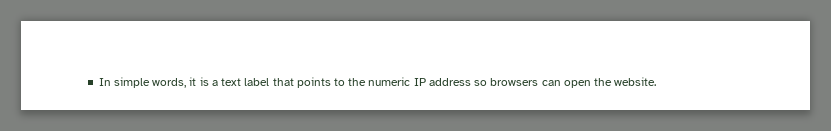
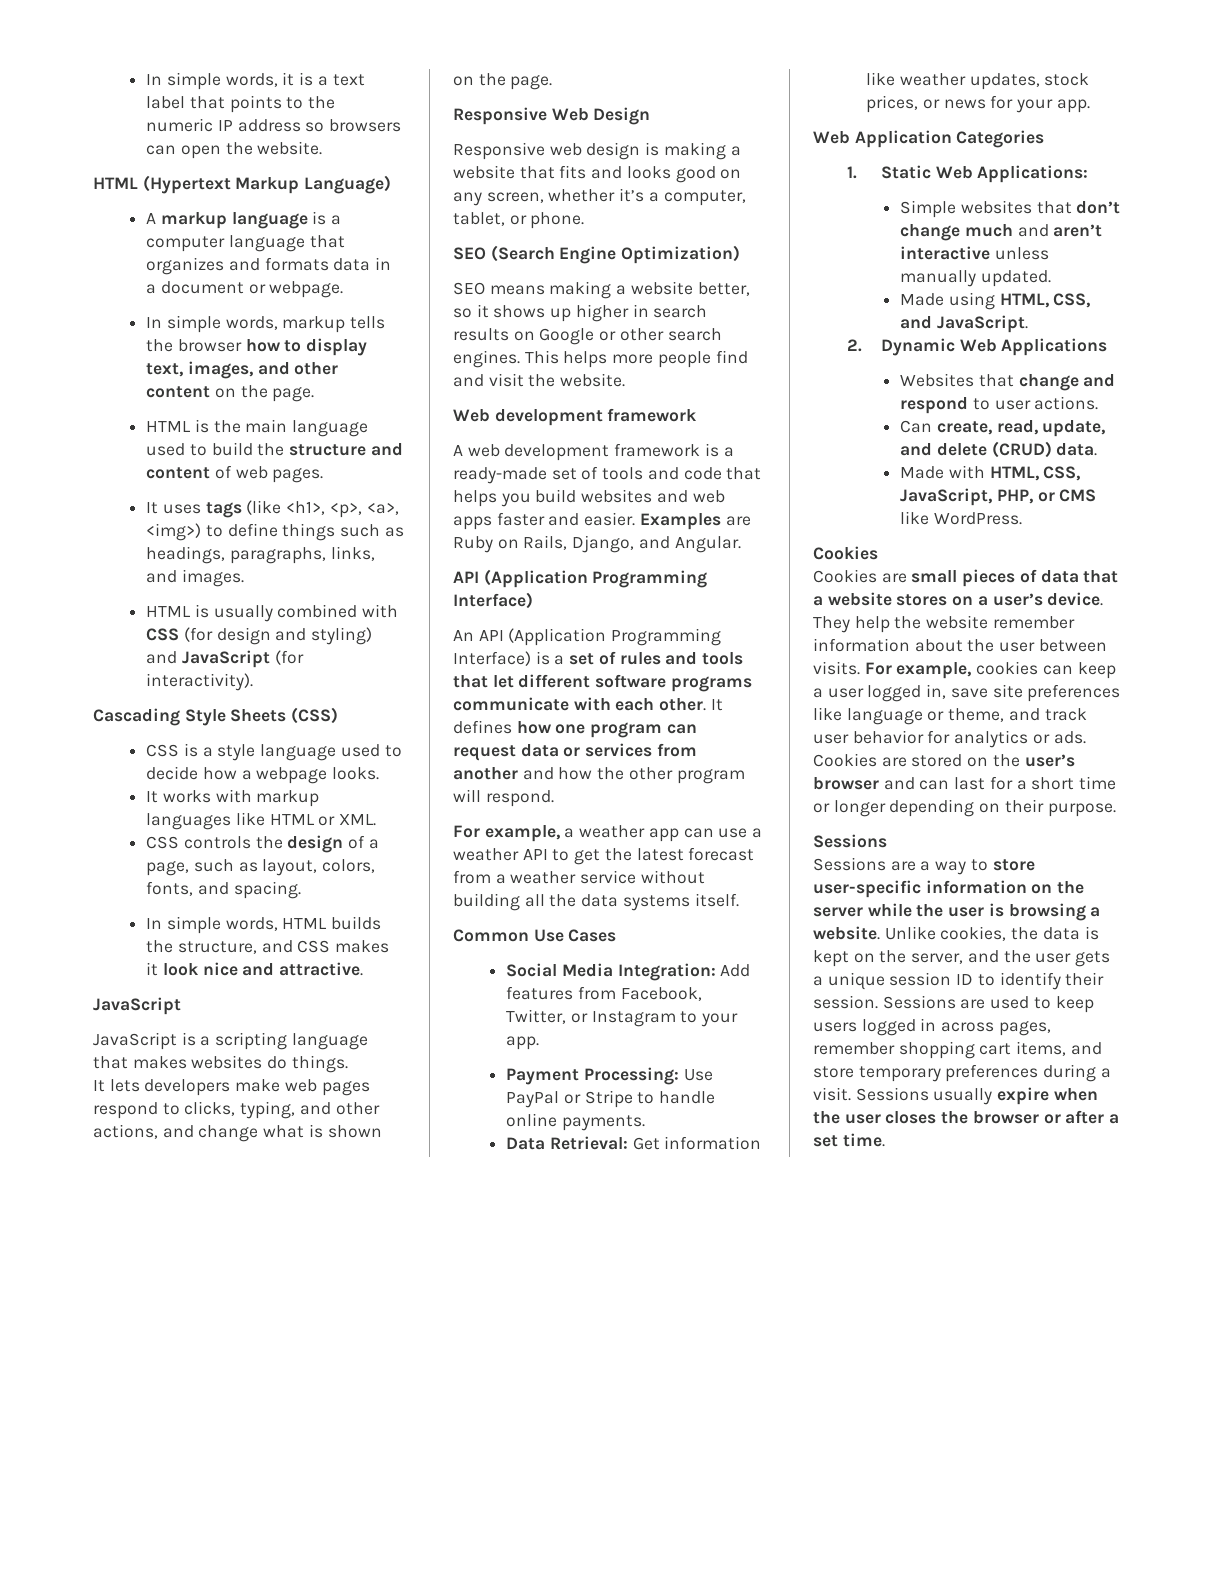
(657, 81) none -> [93,175,392,194] [146,211,342,229] [146,235,345,252] [146,257,392,275] [146,281,344,298] [146,315,386,333] [146,338,368,356] [146,361,339,379] [146,385,315,402] [146,419,369,437] [146,442,403,456] [146,465,324,483] [146,500,399,518] [146,523,404,541] [146,546,375,564] [146,569,244,587] [146,604,399,622] [146,627,373,645] [146,650,304,668] [146,673,254,691] [93,707,339,726] [146,743,402,761] [146,766,380,784] [146,789,320,807] [146,812,377,830] [146,835,379,853] [146,859,376,876] [146,881,301,899] [146,916,382,934] [146,940,390,954] [146,962,364,976] [93,997,181,1015] [93,1032,368,1050] [93,1055,348,1073] [93,1079,370,1096] [93,1101,380,1119] [93,1124,382,1142] [453,73,553,90] [453,107,651,125] [453,142,741,160] [453,165,742,183] [453,188,746,206] [453,212,585,229] [453,245,741,264] [453,281,750,299] [453,304,708,322] [453,328,722,345] [453,350,748,368] [453,373,626,387] [453,408,698,426] [453,443,734,461] [453,466,762,484] [453,489,725,507] [453,512,751,530] [453,535,741,553] [453,569,708,588] [453,592,533,609] [453,628,722,646] [453,651,744,666] [453,674,752,692] [453,697,723,711] [453,720,697,738] [453,743,697,761] [453,767,745,784] [453,789,554,807] [453,825,763,842] [453,847,755,865] [453,870,705,884] [453,893,739,911] [453,929,617,942] [506,963,751,981] [506,986,702,1001] [506,1009,739,1027] [506,1036,540,1050] [506,1067,713,1085] [506,1090,716,1108] [506,1113,645,1131] [506,1136,762,1150] [866,72,1090,90] [866,95,1090,113] [813,130,1045,148] [846,165,1089,183] [900,200,1121,218] [900,224,1103,241] [900,246,1049,260] [900,270,1051,287] [900,292,1091,310] [900,315,1028,333] [846,338,1108,356] [900,373,1116,391] [900,396,1099,414] [900,420,1106,437] [900,441,1098,458] [900,465,1081,481] [900,488,1097,506] [900,511,1022,525] [813,546,878,560] [813,569,1119,587] [813,592,1104,606] [813,615,1075,633] [813,638,1107,652] [813,661,1116,679] [813,684,1121,702] [813,707,1087,725] [813,730,1086,748] [813,753,1075,767] [813,776,1117,790] [813,799,1116,817] [813,834,887,848] [813,857,1035,875] [813,880,1085,898] [813,903,1101,921] [813,926,1099,941] [813,950,1111,967] [813,972,1105,990] [813,995,1094,1013] [813,1018,1051,1036] [813,1041,1102,1059] [813,1064,1111,1082] [813,1087,1098,1105] [813,1110,1120,1124] [813,1133,885,1147] // HTML (Hypertext Markup Language) // A markup language is a computer language that organizes and formats data in a document or webpage. // In simple words, markup tells the browser how to display text, images, and other content on the page. // HTML is the main language used to build the structure and content of web pages. // It uses tags (like <h1>, <p>, <a>, <img>) to define things such as headings, paragraphs, links, and images. // HTML is usually combined with CSS (for design and styling) and JavaScript (for interactivity). // Cascading Style Sheets (CSS) // CSS is a style language used to decide how a webpage looks. // It works with markup languages like HTML or XML. // CSS controls the design of a page, such as layout, colors, fonts, and spacing. // In simple words, HTML builds the structure, and CSS makes it look nice and attractive. // JavaScript // JavaScript is a scripting language that makes websites do things. // It lets developers make web pages respond to clicks, typing, and other actions, and change what is shown on the page. // Responsive Web Design // Responsive web design is making a website that fits and looks good on any screen, whether it’s a computer, tablet, or phone. // SEO (Search Engine Optimization) // SEO means making a website better, so it shows up higher in search results on Google or other search engines. This helps more people find and visit the website. // Web development framework // A web development framework is a ready-made set of tools and code that helps you build websites and web apps faster and easier. Examples are Ruby on Rails, Django, and Angular. // API (Application Programming Interface) // An API (Application Programming Interface) is a set of rules and tools that let different software programs communicate with each other. It defines how one program can request data or services from another and how the other program will respond. // For example, a weather app can use a weather API to get the latest forecast from a weather service without building all the data systems itself. // Common Use Cases // Social Media Integration: Add features from Facebook, Twitter, or Instagram to your app. // Payment Processing: Use PayPal or Stripe to handle online payments. // Data Retrieval: Get information like weather updates, stock prices, or news for your app. // Web Application Categories // 1. Static Web Applications: // Simple websites that don’t change much and aren’t interactive unless manually updated. // Made using HTML, CSS, and JavaScript. // 2. Dynamic Web Applications // Websites that change and respond to user actions. // Can create, read, update, and delete (CRUD) data. // Made with HTML, CSS, JavaScript, PHP, or CMS like WordPress. // Cookies // Cookies are small pieces of data that a website stores on a user’s device. They help the website remember information about the user between visits. For example, cookies can keep a user logged in, save site preferences like language or theme, and track user behavior for analytics or ads. Cookies are stored on the user’s browser and can last for a short time or longer depending on their purpose. // Sessions // Sessions are a way to store user-specific information on the server while the user is browsing a website. Unlike cookies, the data is kept on the server, and the user gets a unique session ID to identify their session. Sessions are used to keep users logged in across pages, remember shopping cart items, and store temporary preferences during a visit. Sessions usually expire when the user closes the browser or after a set time.

